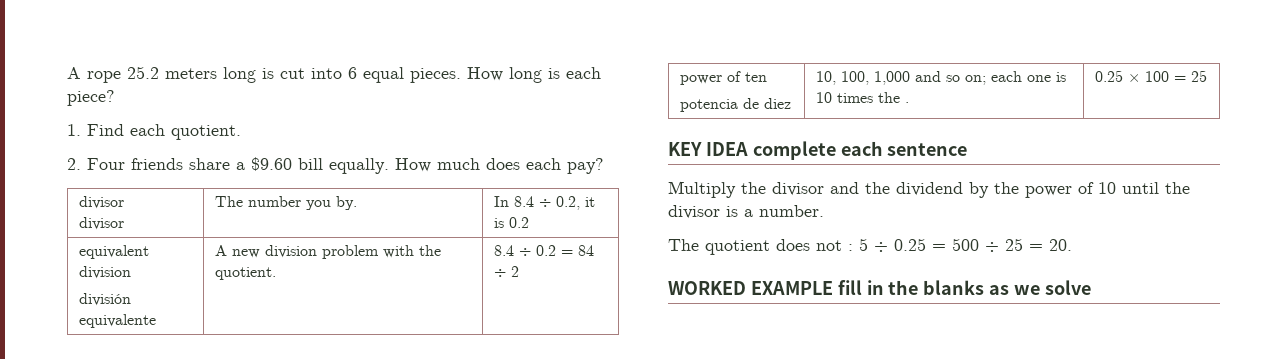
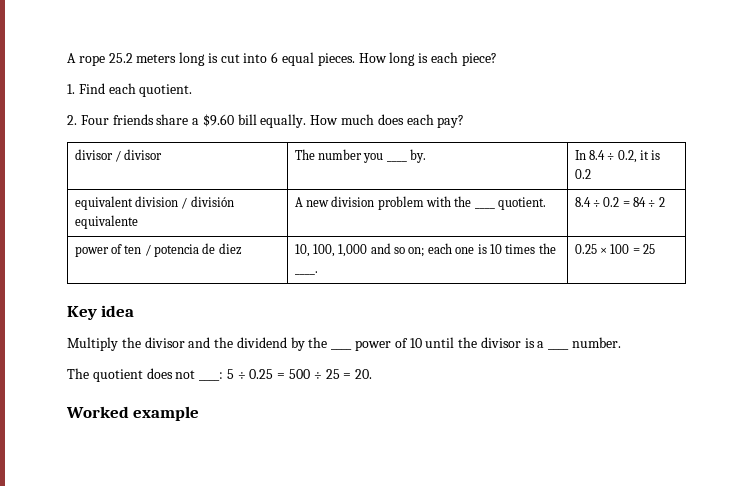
(124, 202) // -> [114,150,121,162] /
(331, 205) none -> [386,160,407,162] ____
(131, 272) // -> [181,197,188,209] /
(441, 250) none -> [474,207,495,209] ____
(767, 77) // -> [144,244,151,256] /
[904,102,909,103] . -> [294,271,318,275] ____.
[668,141,968,160] KEY IDEA complete each sentence -> [67,305,135,320] Key idea
(1019, 188) none -> [331,348,353,350] ____
(753, 213) none -> [548,348,570,350] ____
[848,244,853,251] : -> [199,372,224,381] ____:
[668,280,1091,295] WORKED EXAMPLE fill in the blanks as we solve -> [66,406,200,421] Worked example

